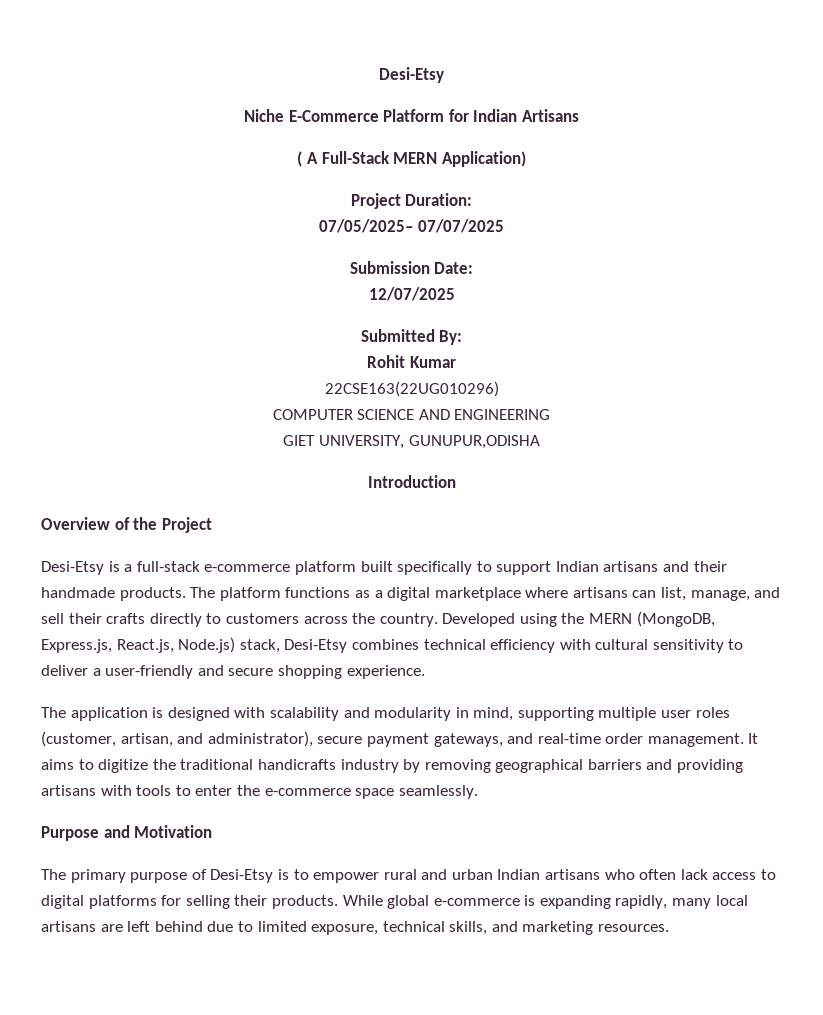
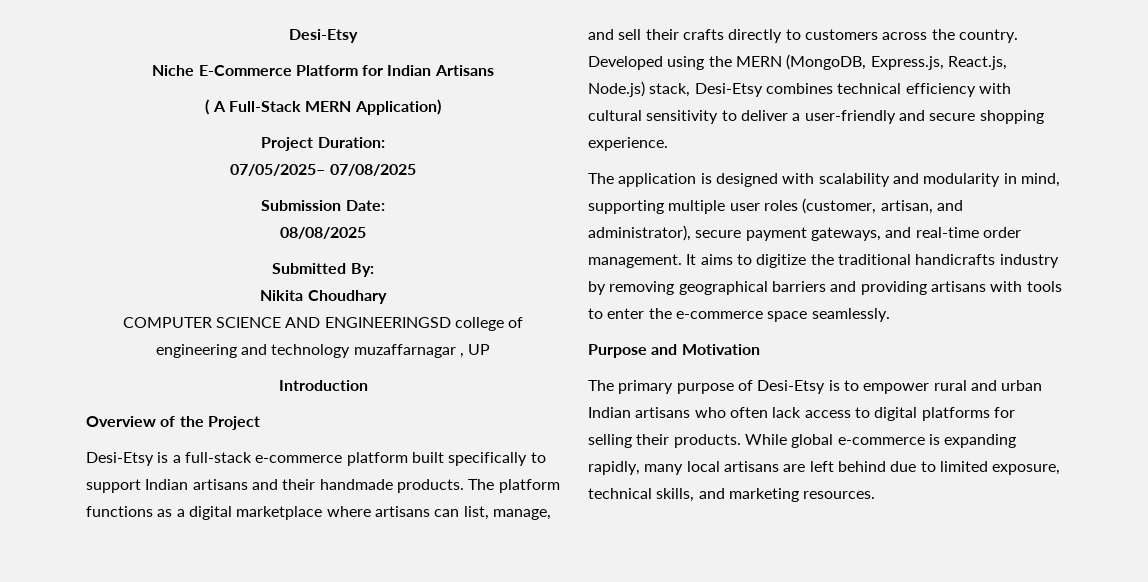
[417,219,504,233] 07/07/2025 -> [329,164,416,176] 07/08/2025
[368,287,455,301] 12/07/2025 -> [280,227,366,239] 08/08/2025
[367,355,456,368] [324,381,499,397] Rohit Kumar // 22CSE163(22UG010296) -> [260,290,387,304] Nikita Choudhary
[454,409,551,420] [283,435,540,449] ENGINEERING // GIET UNIVERSITY, GUNUPUR,ODISHA -> [324,317,524,331] [155,344,491,358] ENGINEERINGSD college of engineering and technology muzaffarnagar , UP

